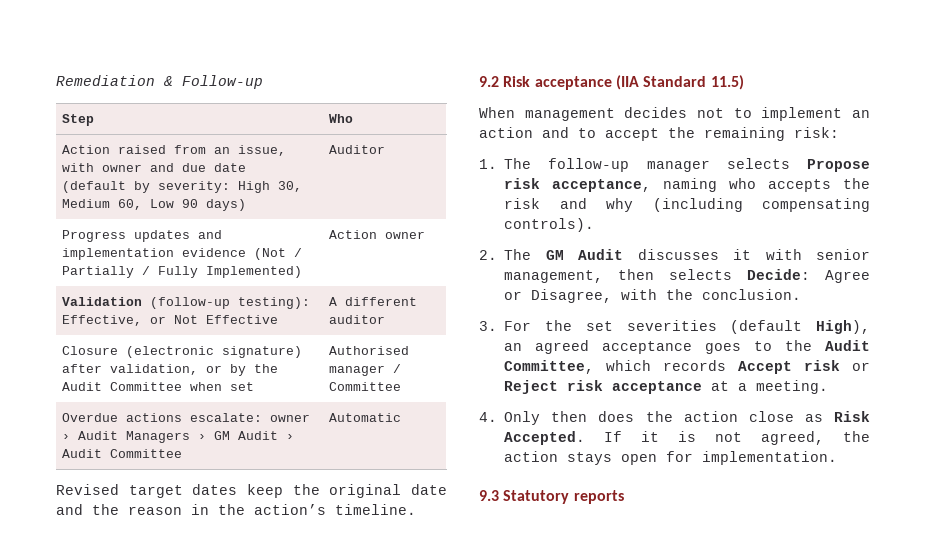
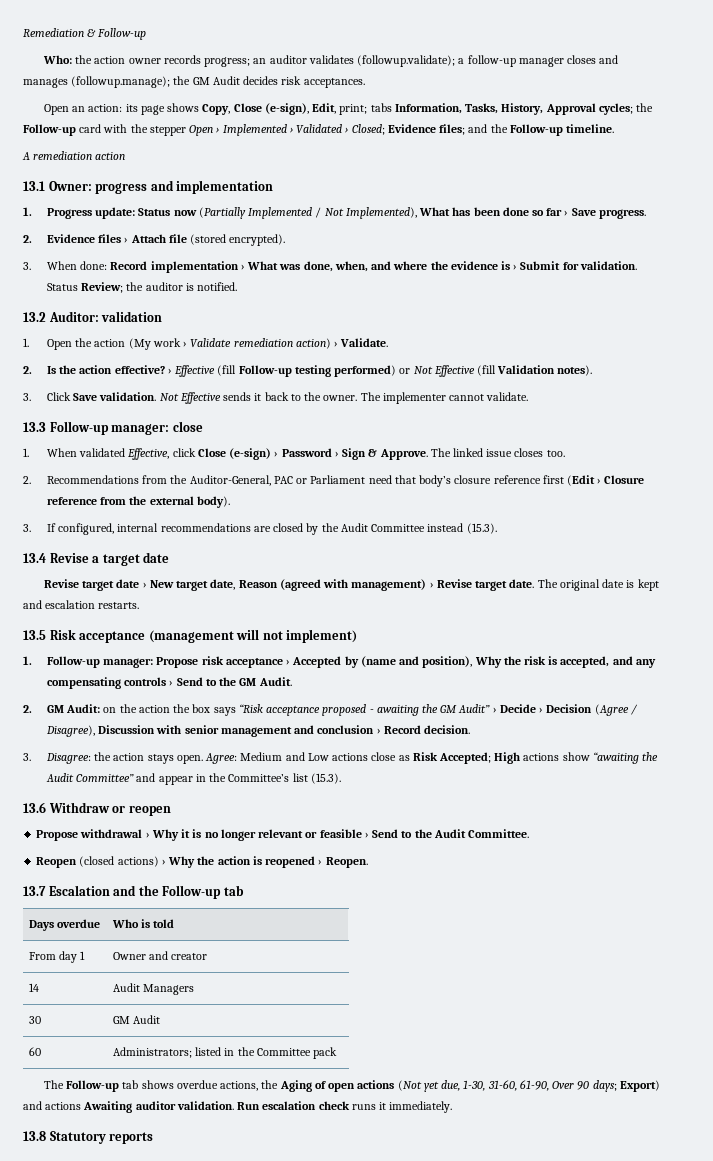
[62,114,95,126] [329,114,354,123] [62,145,287,156] [62,163,247,172] [62,181,303,193] [62,199,247,211] [329,145,386,154] [62,230,223,242] [62,248,303,260] [62,266,303,278] [329,230,426,239] [62,297,311,309] [62,315,279,326] [329,297,418,306] [329,315,386,324] [62,346,303,358] [62,364,279,376] [62,382,255,391] [329,346,410,355] [329,364,402,376] [329,382,402,391] [62,413,311,422] [62,431,295,443] [62,449,183,458] [329,413,402,422] [56,484,447,498] [56,504,416,515] [479,75,744,90] [479,107,870,121] [479,127,839,141] [479,158,870,172] [504,178,870,192] [504,198,870,212] [504,218,595,232] [479,249,870,260] [504,269,870,283] [504,289,802,303] [479,320,870,334] [504,340,870,354] [504,360,870,374] [504,380,829,394] [479,411,870,425] [504,431,870,445] [504,451,838,465] [479,490,499,501] // Step | Who // Action raised from an issue, with owner and due date (default by severity: High 30, Medium 60, Low 90 days) | Auditor // Progress updates and implementation evidence (Not / Partially / Fully Implemented) | Action owner // Validation (follow-up testing): Effective, or Not Effective | A different auditor // Closure (electronic signature) after validation, or by the Audit Committee when set | Authorised manager / Committee // Overdue actions escalate: owner › Audit Managers › GM Audit › Audit Committee | Automatic // Revised target dates keep the original date and the reason in the action’s timeline. // 9.2 Risk acceptance (IIA Standard 11.5) // When management decides not to implement an action and to accept the remaining risk: // 1. The follow-up manager selects Propose risk acceptance, naming who accepts the risk and why (including compensating controls). // 2. The GM Audit discusses it with senior management, then selects Decide: Agree or Disagree, with the conclusion. // 3. For the set severities (default High), an agreed acceptance goes to the Audit Committee, which records Accept risk or Reject risk acceptance at a meeting. // 4. Only then does the action close as Risk Accepted. If it is not agreed, the action stays open for implementation. // 9.3 -> [42,55,619,67] [23,76,365,88] [43,103,654,115] [23,124,615,136] [22,151,126,160] [23,180,274,194] [23,207,646,219] [23,234,286,246] [23,261,637,273] [46,282,238,293] [23,311,163,322] [23,338,389,350] [23,365,593,377] [23,392,529,404] [23,421,203,435] [23,448,565,460] [23,475,645,487] [46,496,230,508] [23,523,497,535] [23,552,170,566] [43,579,659,591] [23,600,140,609] [23,629,358,643] [23,656,656,668] [46,677,292,689] [23,704,638,716] [45,725,471,737] [23,752,659,764] [45,773,341,785] [23,802,171,816] [36,829,530,841] [36,856,368,868] [23,885,244,899] [28,919,101,931] [111,919,175,928] [28,951,86,963] [112,951,208,960] [28,983,39,992] [112,983,195,995] [28,1016,41,1024] [112,1015,161,1024] [28,1047,41,1056] [112,1047,337,1059] [43,1080,660,1092] [23,1101,453,1113] [23,1131,46,1141] // Who: the action owner records progress; an auditor validates (followup.validate); a follow-up manager closes and manages (followup.manage); the GM Audit decides risk acceptances. // Open an action: its page shows Copy, Close (e-sign), Edit, print; tabs Information, Tasks, History, Approval cycles; the Follow-up card with the stepper Open › Implemented › Validated › Closed; Evidence files; and the Follow-up timeline. // A remediation action // 13.1 Owner: progress and implementation // 1. Progress update: Status now (Partially Implemented / Not Implemented), What has been done so far › Save progress. // 2. Evidence files › Attach file (stored encrypted). // 3. When done: Record implementation › What was done, when, and where the evidence is › Submit for validation. Status Review; the auditor is notified. // 13.2 Auditor: validation // 1. Open the action (My work › Validate remediation action) › Validate. // 2. Is the action effective? › Effective (fill Follow-up testing performed) or Not Effective (fill Validation notes). // 3. Click Save validation. Not Effective sends it back to the owner. The implementer cannot validate. // 13.3 Follow-up manager: close // 1. When validated Effective, click Close (e-sign) › Password › Sign & Approve. The linked issue closes too. // 2. Recommendations from the Auditor-General, PAC or Parliament need that body’s closure reference first (Edit › Closure reference from the external body). // 3. If configured, internal recommendations are closed by the Audit Committee instead (15.3). // 13.4 Revise a target date // Revise target date › New target date, Reason (agreed with management) › Revise target date. The original date is kept and escalation restarts. // 13.5 Risk acceptance (management will not implement) // 1. Follow-up manager: Propose risk acceptance › Accepted by (name and position), Why the risk is accepted, and any compensating controls › Send to the GM Audit. // 2. GM Audit: on the action the box says “Risk acceptance proposed - awaiting the GM Audit” › Decide › Decision (Agree / Disagree), Discussion with senior management and conclusion › Record decision. // 3. Disagree: the action stays open. Agree: Medium and Low actions close as Risk Accepted; High actions show “awaiting the Audit Committee” and appear in the Committee’s list (15.3). // 13.6 Withdraw or reopen // Propose withdrawal › Why it is no longer relevant or feasible › Send to the Audit Committee. // Reopen (closed actions) › Why the action is reopened › Reopen. // 13.7 Escalation and the Follow-up tab // Days overdue | Who is told // From day 1 | Owner and creator // 14 | Audit Managers // 30 | GM Audit // 60 | Administrators; listed in the Committee pack // The Follow-up tab shows overdue actions, the Aging of open actions (Not yet due, 1-30, 31-60, 61-90, Over 90 days; Export) and actions Awaiting auditor validation. Run escalation check runs it immediately. // 13.8

